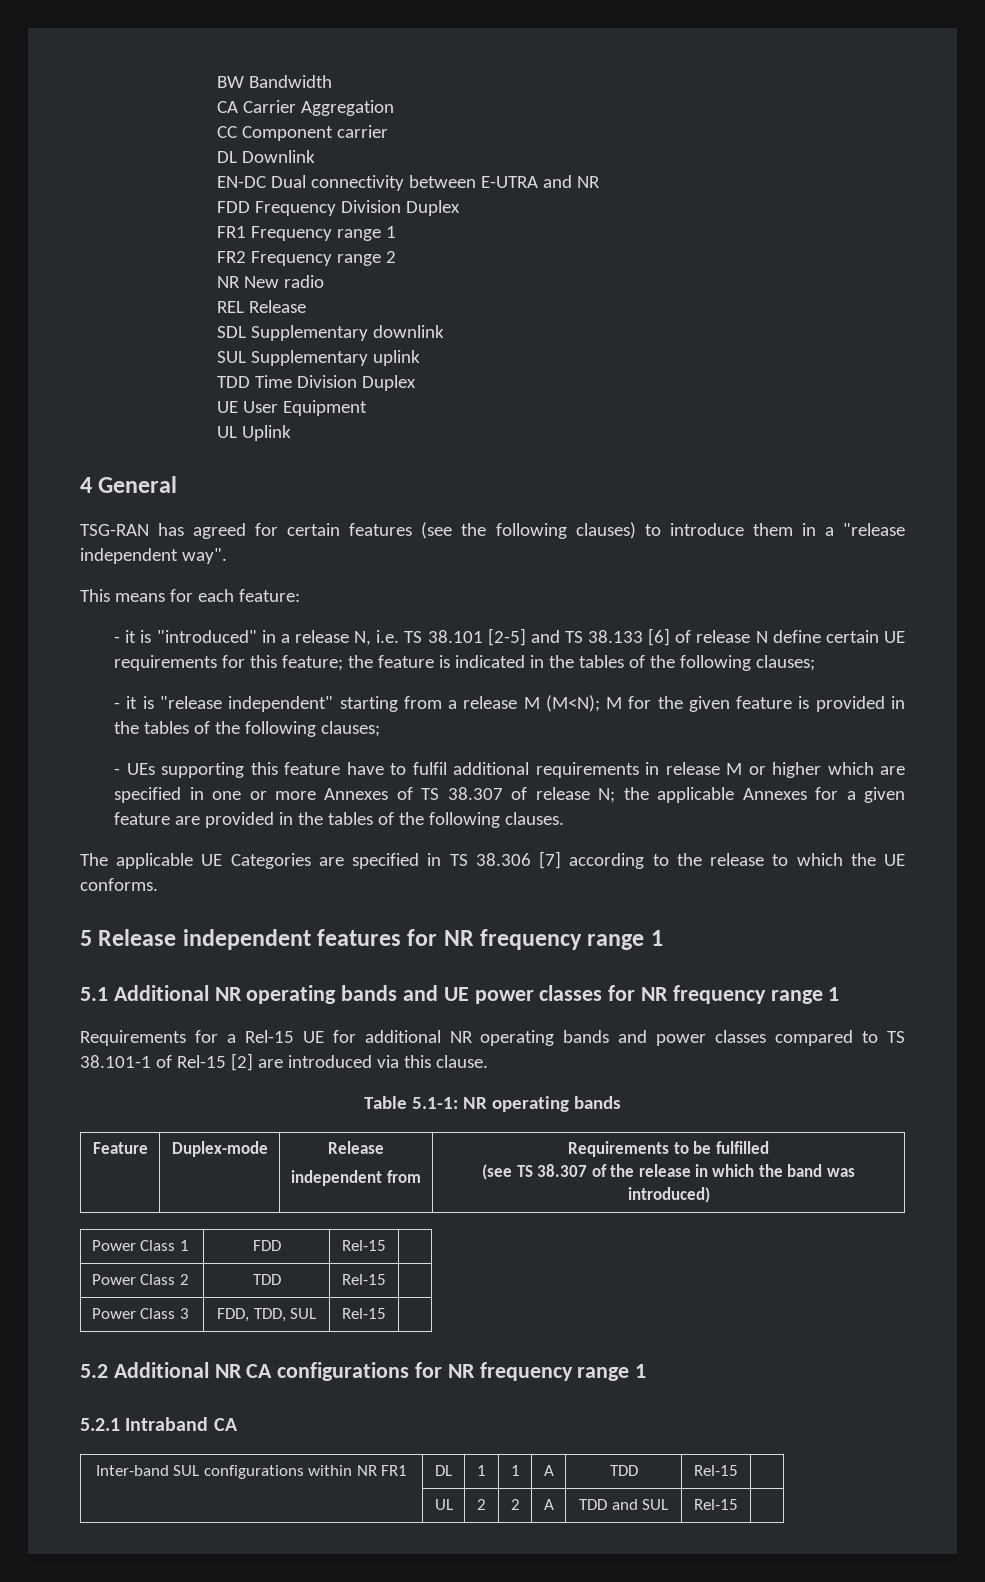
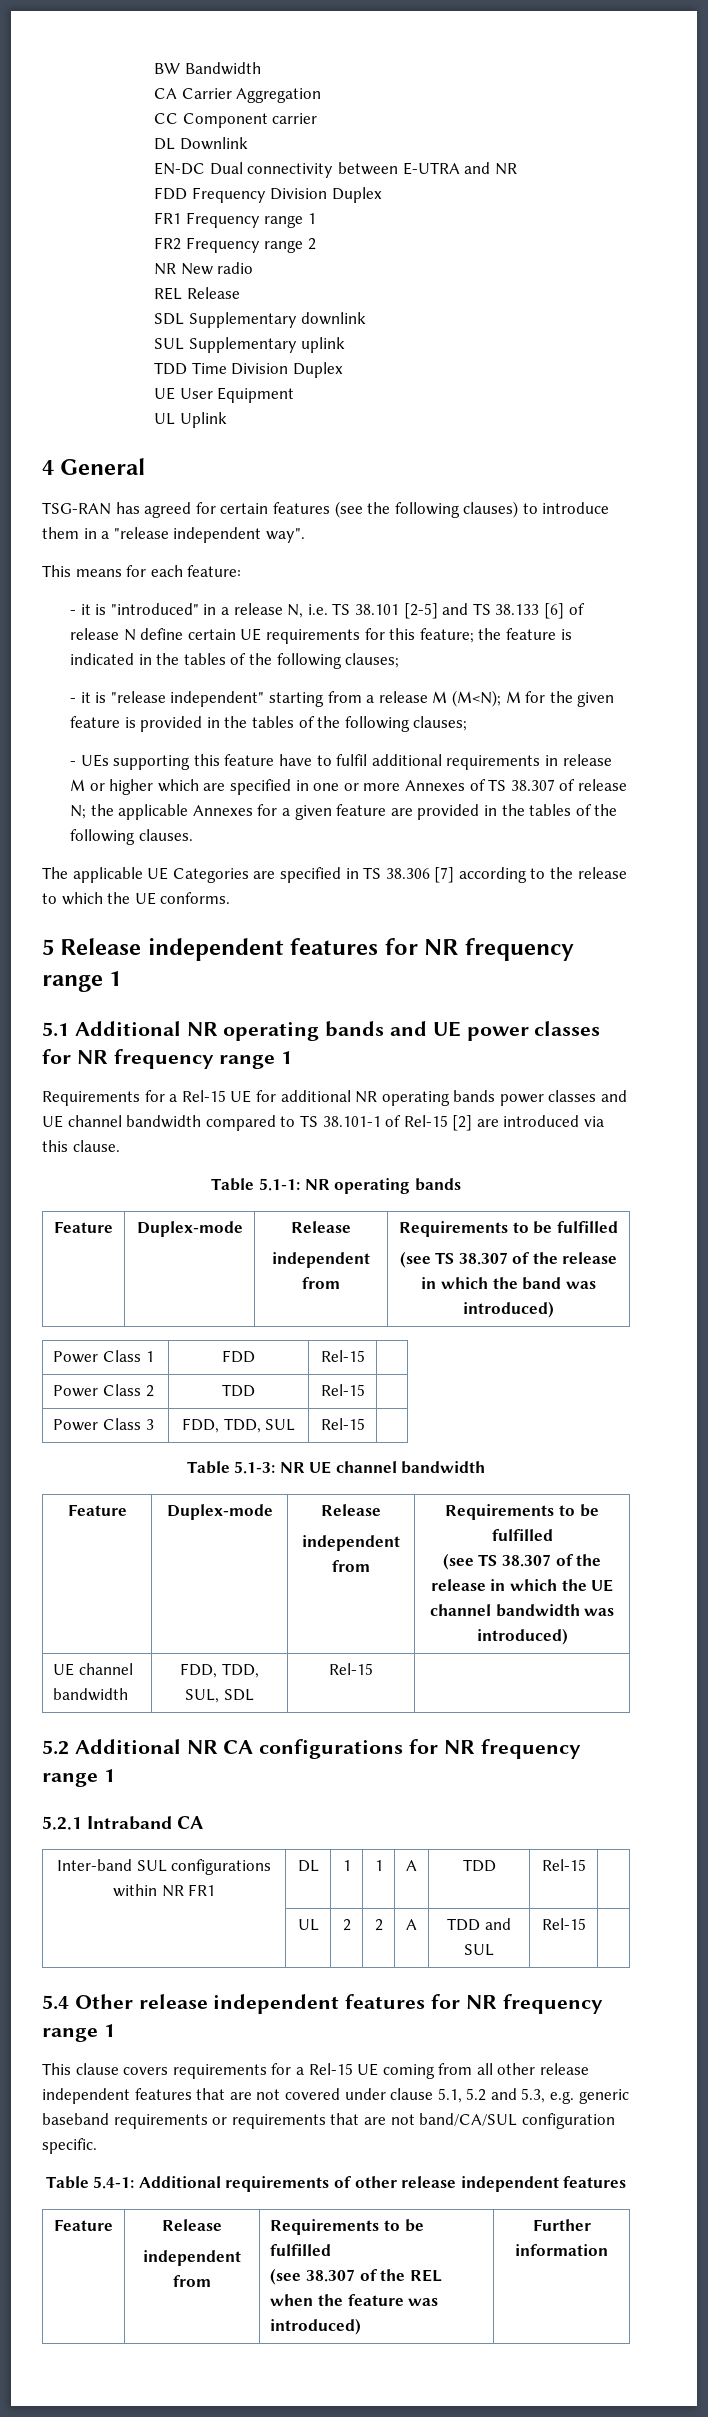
[618,1030,767,1046] and power classes -> [499,1090,628,1106] [42,1115,202,1128] power classes and UE channel bandwidth
(386, 1313) none -> [186,1461,486,1474] [67,1504,127,1516] [166,1504,273,1520] [321,1504,381,1516] [302,1535,400,1551] [332,1560,370,1572] [445,1504,599,1520] [491,1529,553,1541] [442,1553,602,1570] [430,1579,614,1592] [429,1604,615,1617] [476,1628,568,1645] [53,1663,133,1676] [53,1688,129,1701] [180,1663,259,1678] [185,1689,254,1703] [329,1663,373,1675] // Table 5.1-3: NR UE channel bandwidth // Feature | Duplex-mode | Release // independent from | Requirements to be fulfilled // (see TS 38.307 of the release in which the UE channel bandwidth was introduced) // UE channel bandwidth | FDD, TDD, SUL, SDL | Rel-15 |
(738, 1504) none -> [42,1994,603,2014] [42,2024,115,2042] [42,2063,590,2079] [42,2088,629,2104] [42,2113,615,2129] [42,2138,97,2154] [45,2176,627,2192] [54,2219,113,2231] [162,2219,222,2231] [143,2250,241,2266] [173,2275,211,2287] [270,2219,424,2235] [270,2244,332,2256] [270,2268,442,2285] [270,2294,439,2306] [270,2318,362,2335] [532,2219,591,2231] [515,2244,608,2256] // 5.4 Other release independent features for NR frequency range 1 // This clause covers requirements for a Rel-15 UE coming from all other release independent features that are not covered under clause 5.1, 5.2 and 5.3, e.g. generic baseband requirements or requirements that are not band/CA/SUL configuration specific. // Table 5.4-1: Additional requirements of other release independent features // Feature | Release // independent from | Requirements to be fulfilled // (see 38.307 of the REL when the feature was introduced) | Further information

